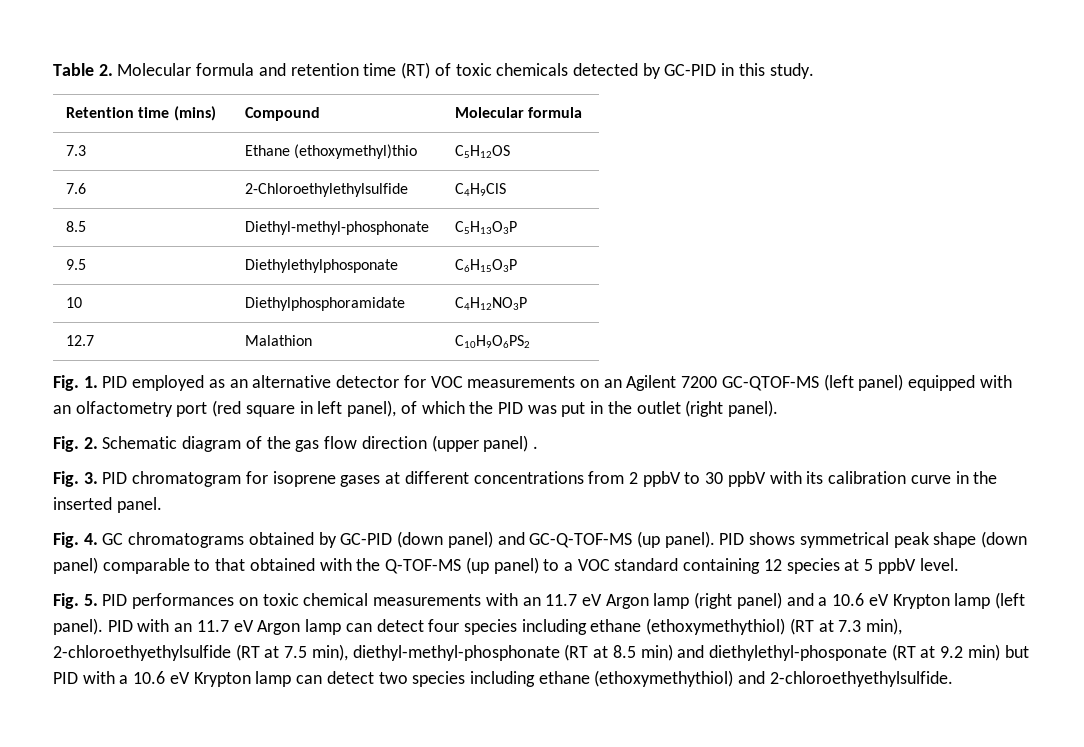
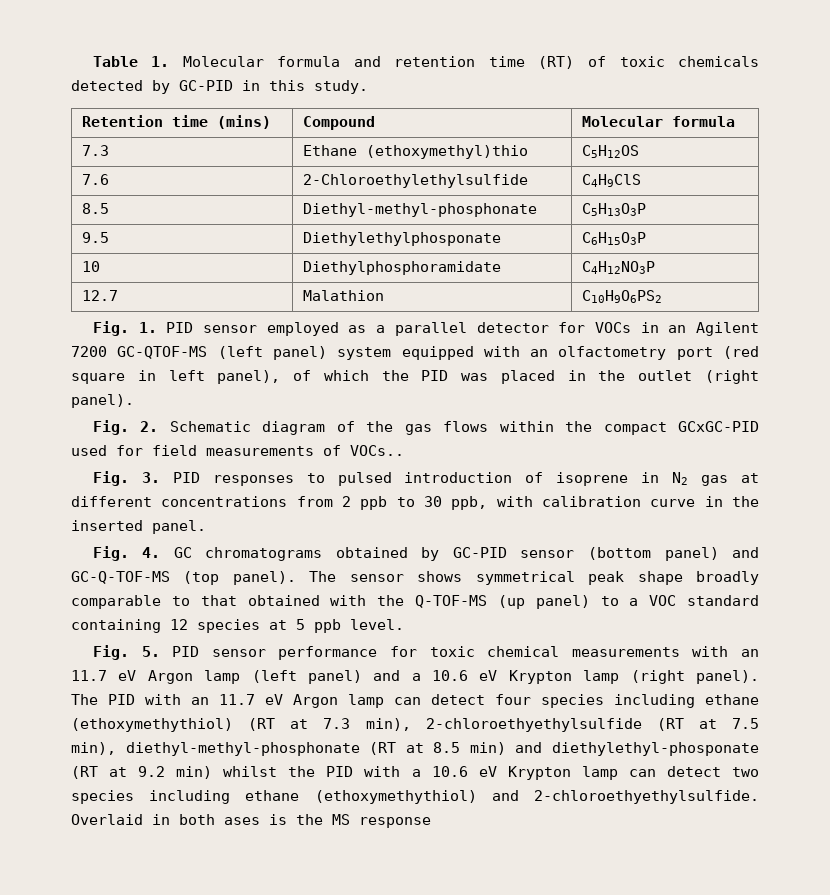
[98,64,113,76] 2. -> [151,56,170,67] 1.
(128, 382) none -> [203,325,258,333] sensor
[229,375,599,388] an alternative detector for VOC measurements on -> [376,322,659,336] a parallel detector for VOCs in
(904, 382) none -> [337,347,392,360] system
[561,402,586,417] put -> [500,370,555,384] placed
[324,435,538,452] [53,471,381,487] flow direction (upper panel) . // Fig. 3. PID chromatogram for isoprene gases -> [443,421,759,435] [71,445,404,456] [92,471,729,486] flows within the compact GCxGC-PID used for field measurements of VOCs.. // Fig. 3. PID responses to pulsed introduction of isoprene in N2 gas
[642,471,681,487] ppbV -> [360,496,388,510] ppb
[727,471,824,487] ppbV with its -> [451,496,533,510] ppb, with
[397,531,444,548] (down -> [520,547,651,560] sensor (bottom
[636,531,745,548] (up panel). PID -> [183,571,404,585] (top panel). The sensor
[981,531,1028,548] [53,557,98,574] (down panel) -> [696,571,760,585] broadly
[877,558,916,574] ppbV -> [314,619,341,633] ppb
[132,593,258,609] performances on -> [211,646,417,660] sensor performance for
[694,592,733,609] (right -> [251,670,297,683] (left
[994,592,1025,609] [53,618,103,635] (left panel). -> [630,670,759,684] [71,694,98,705] (right panel). The
[1004,645,1029,658] but -> [223,766,316,777] whilst the
(953, 679) none -> [71,814,431,828] Overlaid in both ases is the MS response

